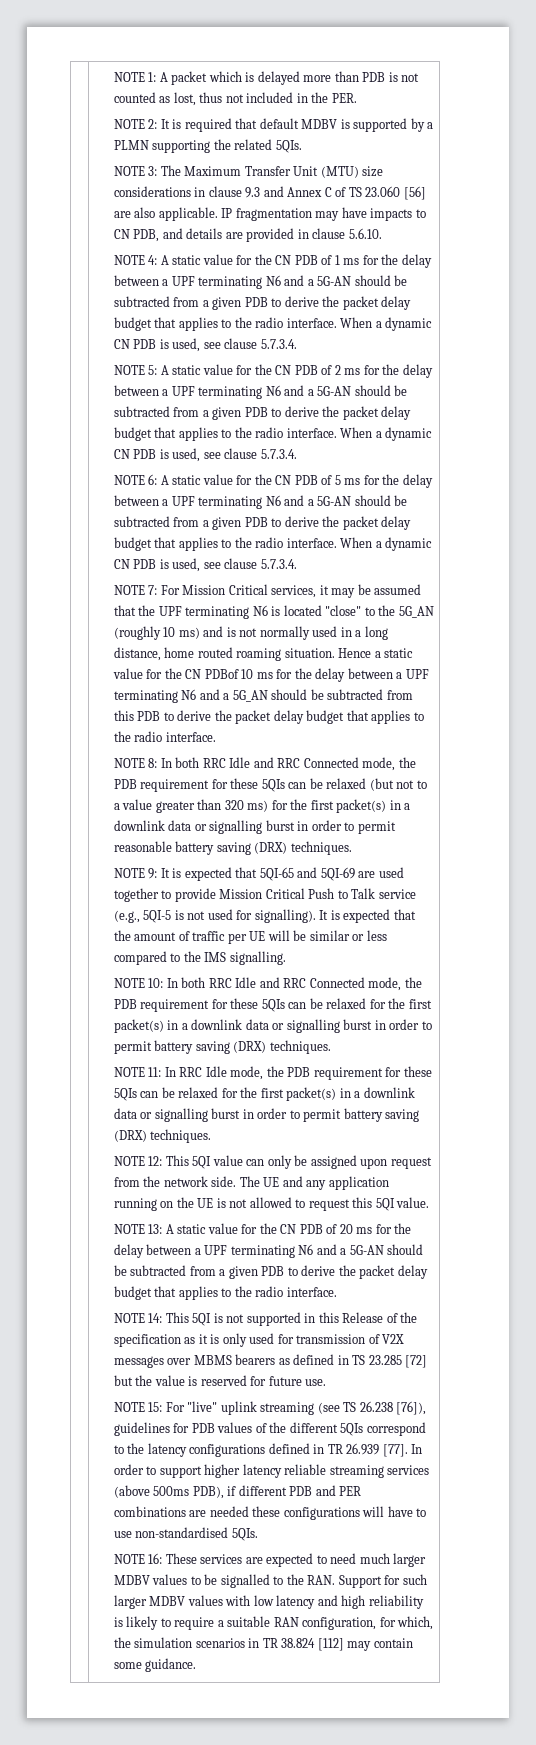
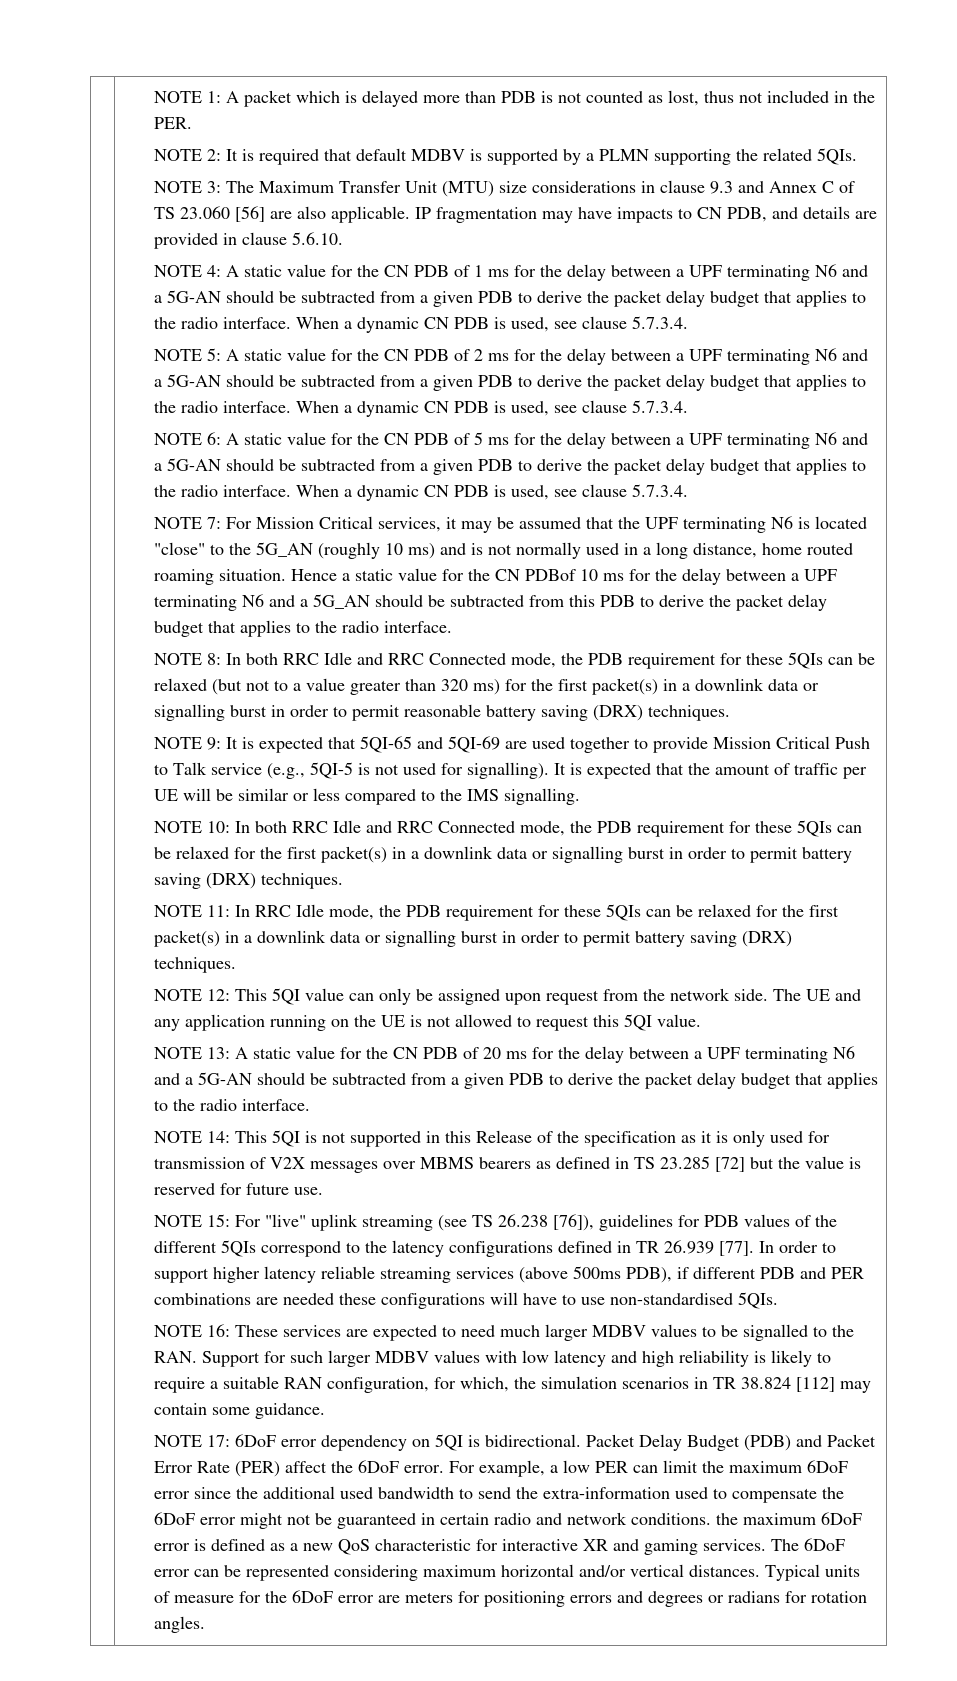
(197, 1665) none -> [154,1434,877,1451] [154,1460,849,1477] [154,1486,845,1503] [154,1512,863,1529] [154,1538,846,1555] [154,1564,861,1581] [154,1590,868,1607] [154,1616,206,1633] // NOTE 17: 6DoF error dependency on 5QI is bidirectional. Packet Delay Budget (PDB) and Packet Error Rate (PER) affect the 6DoF error. For example, a low PER can limit the maximum 6DoF error since the additional used bandwidth to send the extra-information used to compensate the 6DoF error might not be guaranteed in certain radio and network conditions. the maximum 6DoF error is defined as a new QoS characteristic for interactive XR and gaming services. The 6DoF error can be represented considering maximum horizontal and/or vertical distances. Typical units of measure for the 6DoF error are meters for positioning errors and degrees or radians for rotation angles.

